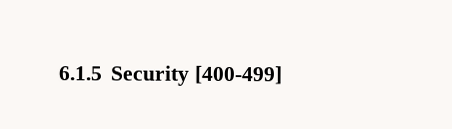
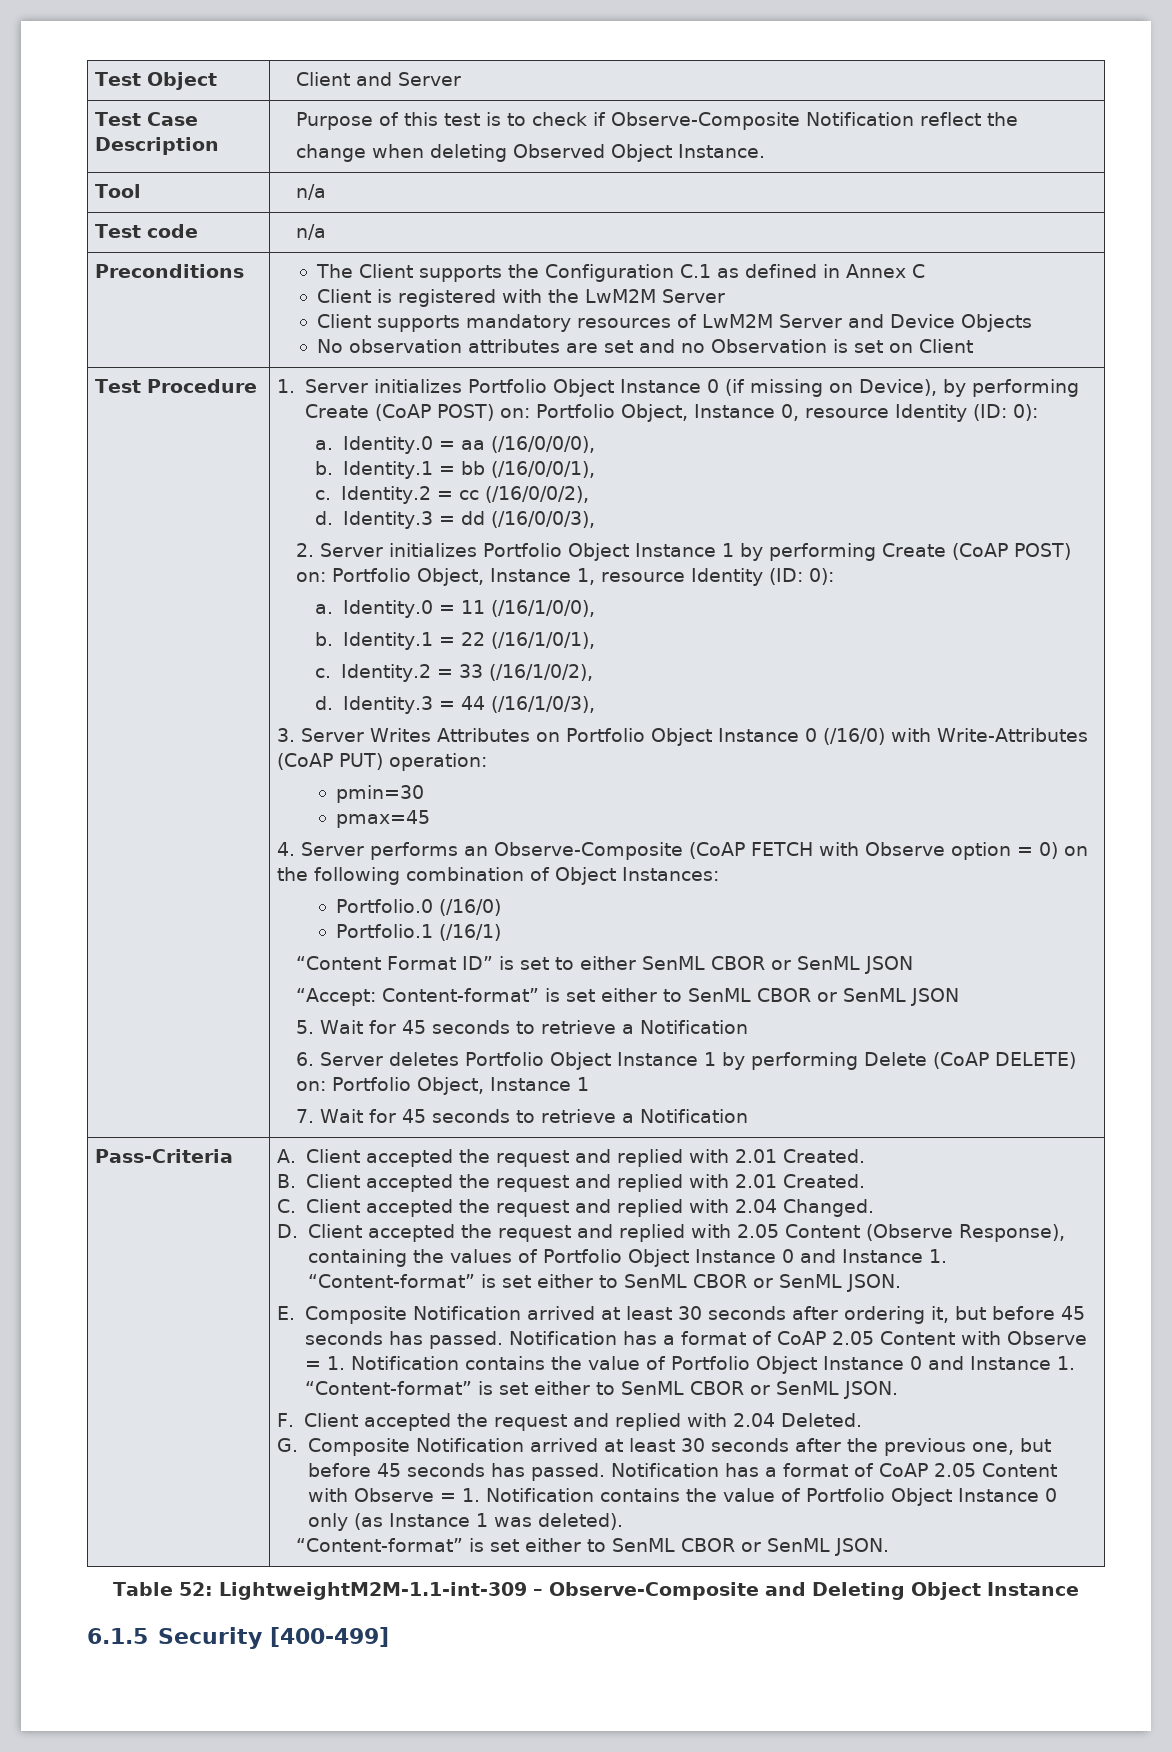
(58, 73) none -> [95,72,218,90] [296,72,462,86] [95,112,199,126] [95,137,220,155] [296,112,1019,130] [296,144,766,162] [95,184,142,198] [296,184,327,200] [95,224,199,238] [296,224,327,240] [95,264,245,278] [316,264,926,282] [317,289,726,307] [317,314,1033,332] [317,339,974,353] [95,379,258,393] [277,379,1079,397] [304,404,1038,422] [315,436,595,454] [315,461,595,479] [315,486,589,504] [315,511,595,529] [296,543,1072,561] [296,568,835,586] [315,600,595,618] [315,632,595,650] [315,664,593,682] [315,696,595,714] [277,728,1089,746] [277,753,488,771] [335,785,424,803] [335,810,430,828] [277,842,1089,860] [277,867,720,885] [335,899,501,916] [335,924,501,941] [296,956,914,974] [296,988,960,1006] [296,1020,749,1034] [296,1052,1077,1070] [296,1077,590,1095] [296,1109,749,1123] [95,1149,234,1163] [277,1149,865,1167] [277,1174,865,1192] [277,1199,874,1217] [277,1224,1065,1242] [307,1249,947,1267] [307,1274,901,1292] [277,1306,1085,1324] [304,1331,1087,1349] [304,1356,1075,1374] [304,1381,898,1399] [277,1413,862,1431] [277,1438,1051,1456] [307,1463,1057,1481] [307,1488,1057,1506] [307,1513,623,1531] [296,1538,890,1556] [113,1582,1079,1600] Test Object | Client and Server // Test Case Description | Purpose of this test is to check if Observe-Composite Notification reflect the // change when deleting Observed Object Instance. // Tool | n/a // Test code | n/a // Preconditions | The Client supports the Configuration C.1 as defined in Annex C // Client is registered with the LwM2M Server // Client supports mandatory resources of LwM2M Server and Device Objects // No observation attributes are set and no Observation is set on Client // Test Procedure | 1. Server initializes Portfolio Object Instance 0 (if missing on Device), by performing Create (CoAP POST) on: Portfolio Object, Instance 0, resource Identity (ID: 0): // a. Identity.0 = aa (/16/0/0/0), // b. Identity.1 = bb (/16/0/0/1), // c. Identity.2 = cc (/16/0/0/2), // d. Identity.3 = dd (/16/0/0/3), // 2. Server initializes Portfolio Object Instance 1 by performing Create (CoAP POST) on: Portfolio Object, Instance 1, resource Identity (ID: 0): // a. Identity.0 = 11 (/16/1/0/0), // b. Identity.1 = 22 (/16/1/0/1), // c. Identity.2 = 33 (/16/1/0/2), // d. Identity.3 = 44 (/16/1/0/3), // 3. Server Writes Attributes on Portfolio Object Instance 0 (/16/0) with Write-Attributes (CoAP PUT) operation: // pmin=30 // pmax=45 // 4. Server performs an Observe-Composite (CoAP FETCH with Observe option = 0) on the following combination of Object Instances: // Portfolio.0 (/16/0) // Portfolio.1 (/16/1) // “Content Format ID” is set to either SenML CBOR or SenML JSON // “Accept: Content-format” is set either to SenML CBOR or SenML JSON // 5. Wait for 45 seconds to retrieve a Notification // 6. Server deletes Portfolio Object Instance 1 by performing Delete (CoAP DELETE) on: Portfolio Object, Instance 1 // 7. Wait for 45 seconds to retrieve a Notification // Pass-Criteria | A. Client accepted the request and replied with 2.01 Created. // B. Client accepted the request and replied with 2.01 Created. // C. Client accepted the request and replied with 2.04 Changed. // D. Client accepted the request and replied with 2.05 Content (Observe Response), containing the values of Portfolio Object Instance 0 and Instance 1. “Content-format” is set either to SenML CBOR or SenML JSON. // E. Composite Notification arrived at least 30 seconds after ordering it, but before 45 seconds has passed. Notification has a format of CoAP 2.05 Content with Observe = 1. Notification contains the value of Portfolio Object Instance 0 and Instance 1. “Content-format” is set either to SenML CBOR or SenML JSON. // F. Client accepted the request and replied with 2.04 Deleted. // G. Composite Notification arrived at least 30 seconds after the previous one, but before 45 seconds has passed. Notification has a format of CoAP 2.05 Content with Observe = 1. Notification contains the value of Portfolio Object Instance 0 only (as Instance 1 was deleted). // “Content-format” is set either to SenML CBOR or SenML JSON. // Table 52: LightweightM2M-1.1-int-309 – Observe-Composite and Deleting Object Instance //

